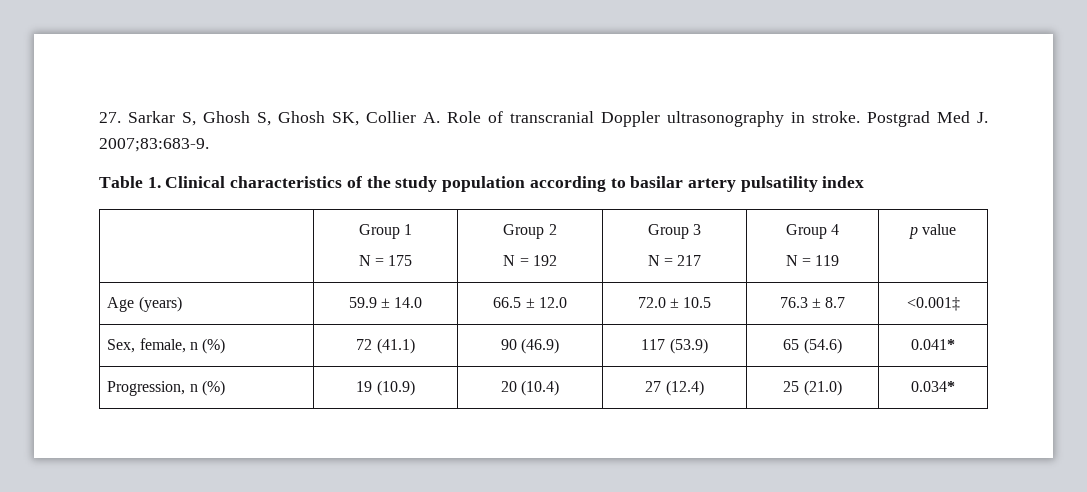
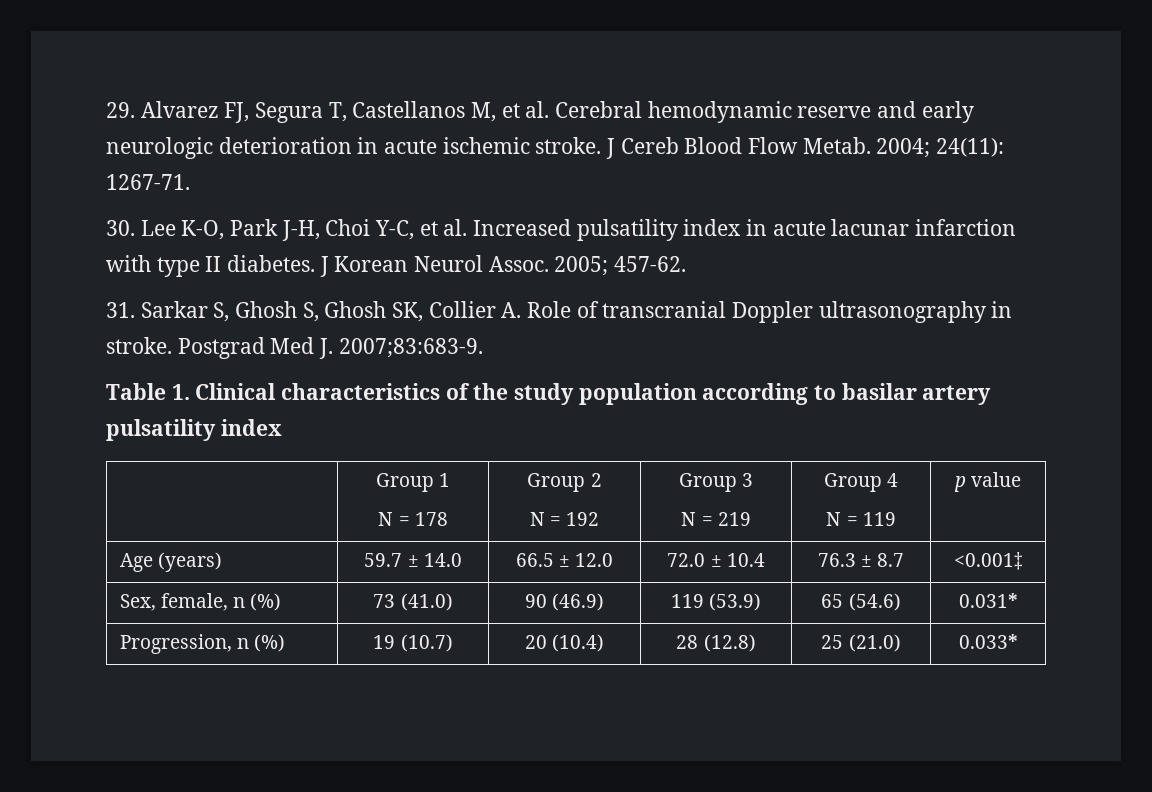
[99,112,121,123] 27. -> [106,101,974,123] [106,137,1005,159] [106,174,190,190] [106,219,1017,241] [106,255,687,277] [106,302,135,318] 29. Alvarez FJ, Segura T, Castellanos M, et al. Cerebral hemodynamic reserve and early neurologic deterioration in acute ischemic stroke. J Cereb Blood Flow Metab. 2004; 24(11): 1267-71. // 30. Lee K-O, Park J-H, Choi Y-C, et al. Increased pulsatility index in acute lacunar infarction with type II diabetes. J Korean Neurol Assoc. 2005; 457-62. // 31.
[388,255,413,266] 175 -> [414,512,448,526] 178
[677,255,702,266] 217 -> [717,512,751,526] 219
[348,297,377,308] 59.9 -> [364,553,403,567] 59.7
[683,297,712,308] 10.5 -> [726,553,765,567] 10.4
[356,338,415,354] 72 (41.1) -> [373,593,453,611] 73 (41.0)
[641,339,666,350] 117 -> [670,594,704,608] 119
[911,339,955,350] 0.041* -> [958,593,1018,608] 0.031*
[376,380,415,396] (10.9) -> [400,634,453,652] (10.7)
[645,380,704,396] 27 (12.4) -> [676,634,756,652] 28 (12.8)
[911,381,955,392] 0.034* -> [958,634,1018,649] 0.033*

